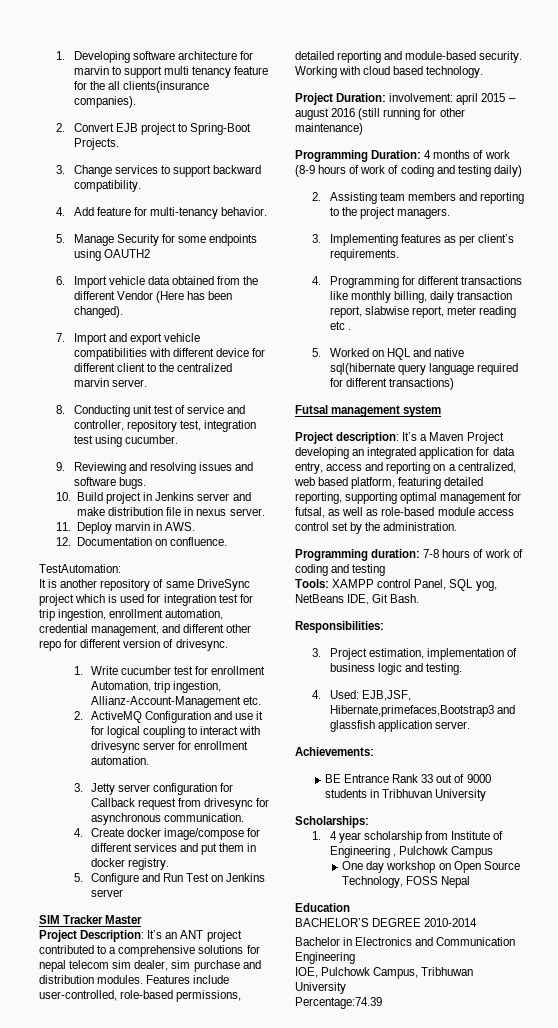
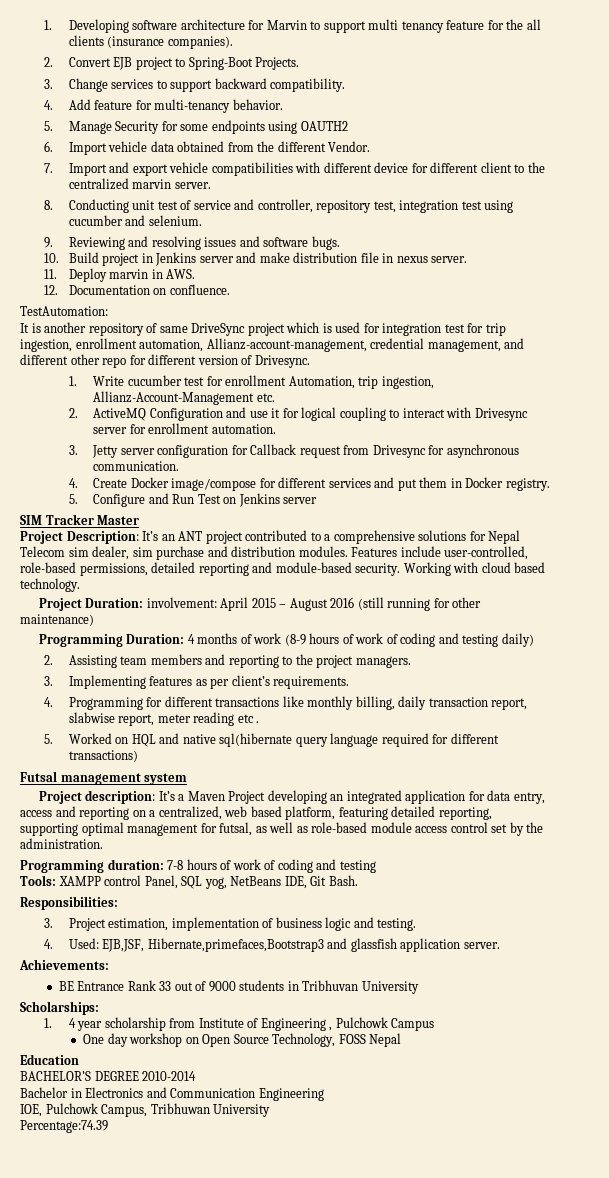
[73,66,109,75] marvin -> [266,20,307,30] Marvin
[122,81,209,93] clients(insurance -> [68,35,165,48] clients (insurance
[116,291,232,303] [73,306,123,318] Vendor (Here has been changed). -> [328,141,371,152] Vendor.
[124,435,178,444] cucumber. -> [68,215,202,226] cucumber and selenium.
(224, 614) none -> [206,338,367,352] Allianz-account-management,
[175,639,228,651] drivesync. -> [254,355,310,368] Drivesync.
[90,741,140,753] drivesync -> [474,408,528,421] Drivesync
[204,798,254,810] drivesync -> [372,445,426,458] Drivesync
[126,828,161,837] docker -> [130,477,169,488] Docker
[90,858,125,867] docker -> [465,477,504,488] Docker
[39,960,110,972] nepal telecom -> [488,530,521,544] [20,546,65,557] Nepal Telecom
[456,93,479,105] april -> [220,597,249,611] April
[295,108,329,120] august -> [289,598,328,611] August

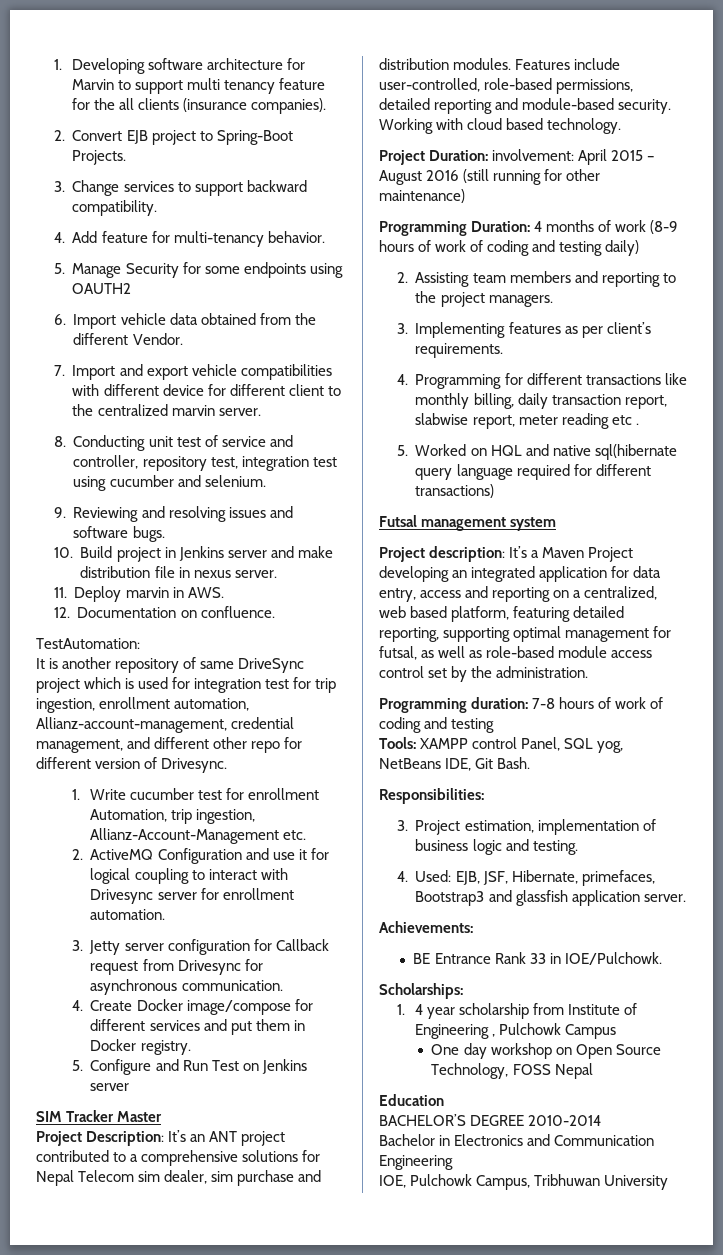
[102,938,324,952] EJB,JSF, Hibernate,primefaces,Bootstrap3 -> [455,870,655,886] [415,891,485,906] EJB, JSF, Hibernate, primefaces, Bootstrap3
[174,980,419,994] out of 9000 students in Tribhuvan University -> [549,952,662,965] in IOE/Pulchowk.
[20,1120,108,1133] // Percentage:74.39 -> (669, 1182) none

